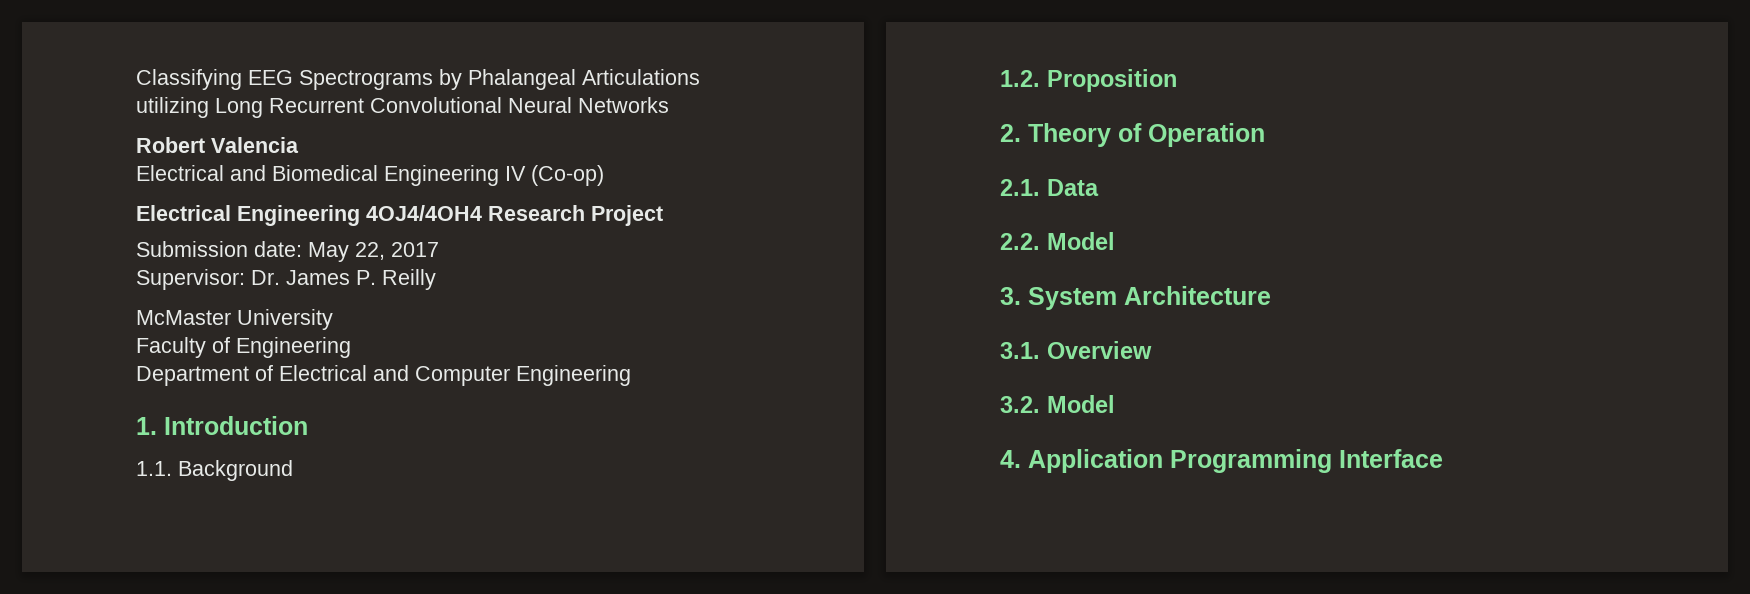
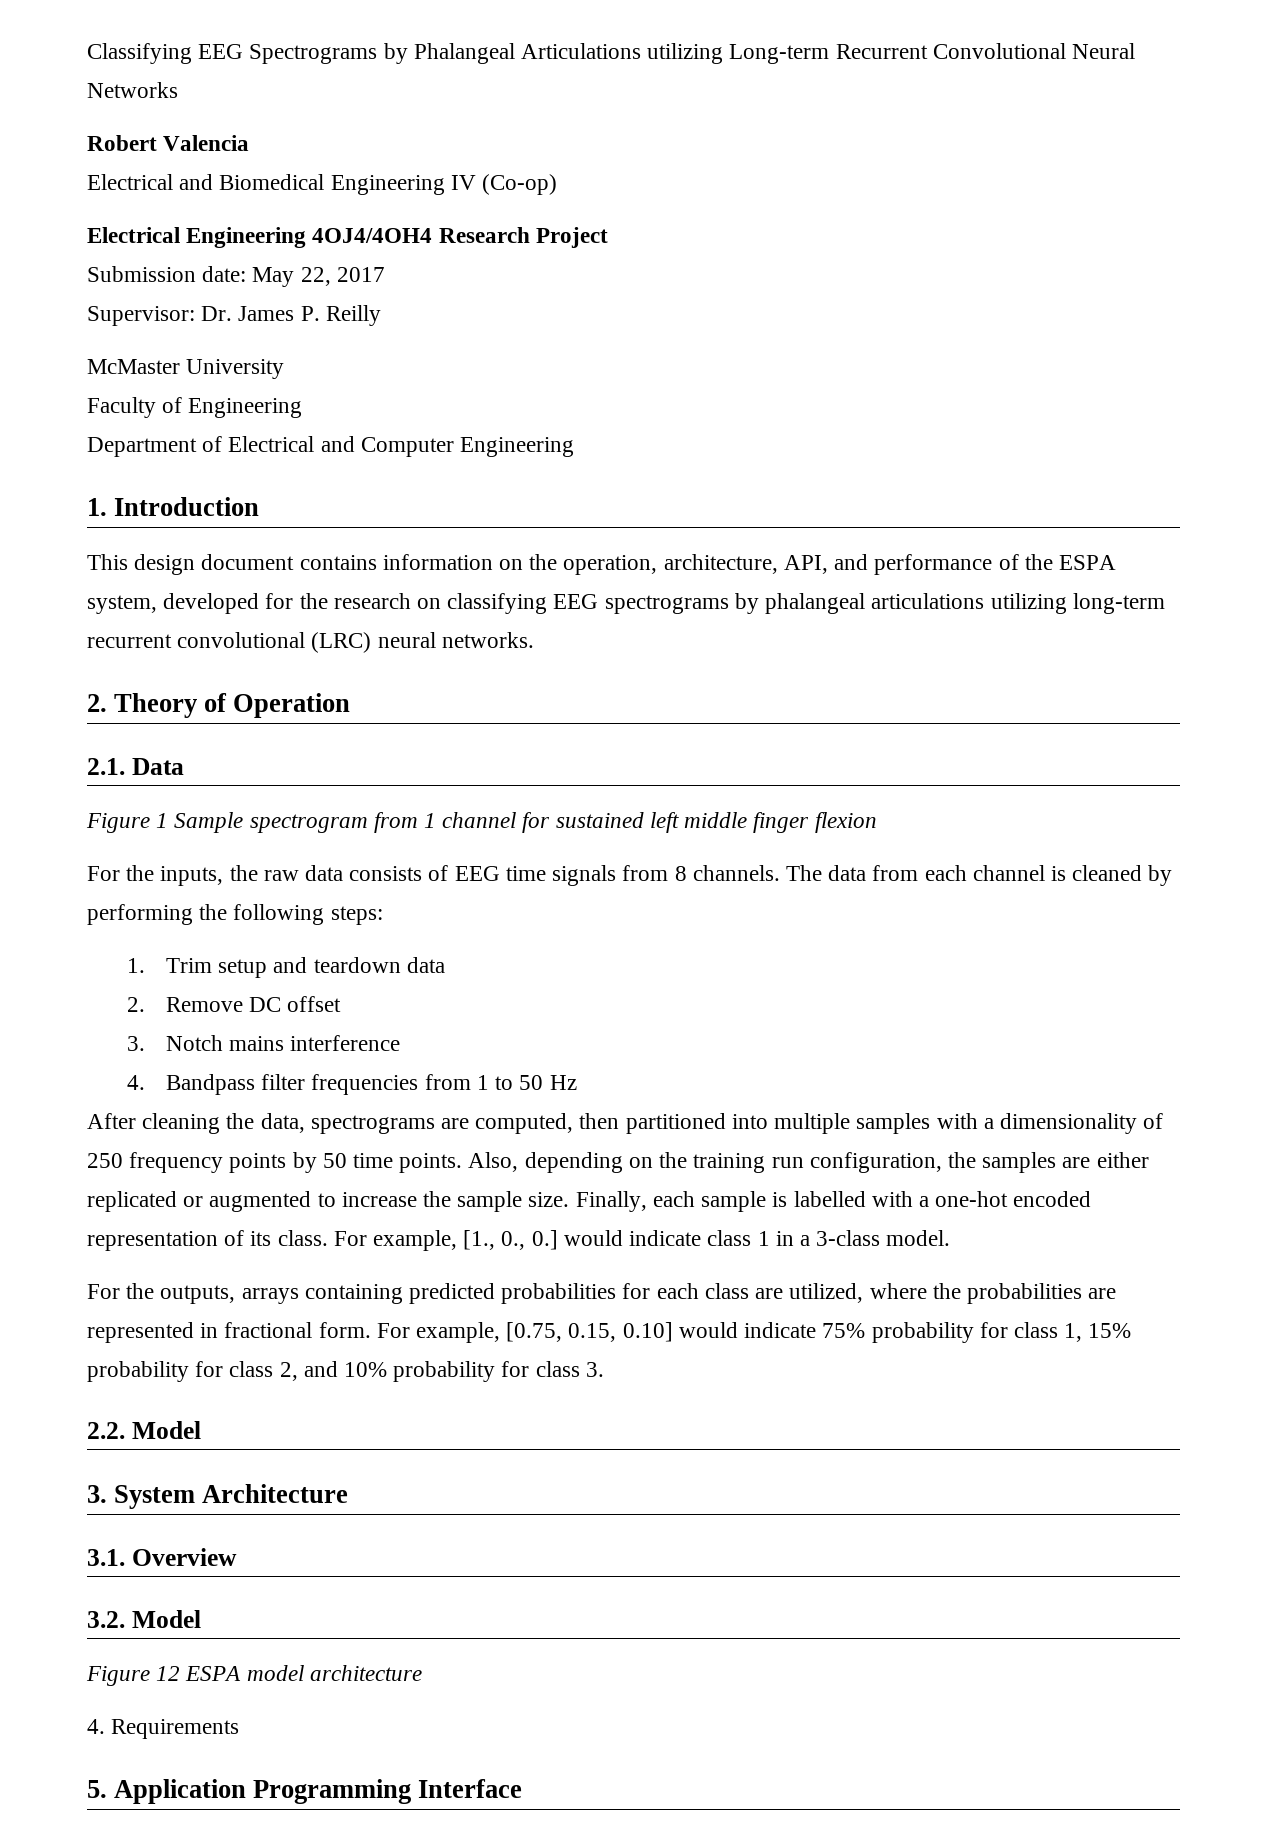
[215,98,263,118] Long -> [729,44,830,64] Long-term
[136,460,293,481] [1000,69,1177,92] 1.1. Background // 1.2. Proposition -> [87,554,1116,575] [87,593,1165,614] [87,632,534,653] This design document contains information on the operation, architecture, API, and performance of the ESPA system, developed for the research on classifying EEG spectrograms by phalangeal articulations utilizing long-term recurrent convolutional (LRC) neural networks.
(1099, 187) none -> [86,812,877,833] [87,865,1173,886] [87,904,383,925] [126,957,445,978] [126,996,342,1012] [126,1035,401,1051] [126,1074,577,1095] [87,1113,1164,1134] [87,1152,1149,1173] [87,1191,1092,1212] [87,1230,951,1251] [87,1283,1117,1304] [87,1322,1132,1343] [87,1361,604,1382] // Figure 1 Sample spectrogram from 1 channel for sustained left middle finger flexion // For the inputs, the raw data consists of EEG time signals from 8 channels. The data from each channel is cleaned by performing the following steps: // 1. Trim setup and teardown data // 2. Remove DC offset // 3. Notch mains interference // 4. Bandpass filter frequencies from 1 to 50 Hz // After cleaning the data, spectrograms are computed, then partitioned into multiple samples with a dimensionality of 250 frequency points by 50 time points. Also, depending on the training run configuration, the samples are either replicated or augmented to increase the sample size. Finally, each sample is labelled with a one-hot encoded representation of its class. For example, [1., 0., 0.] would indicate class 1 in a 3-class model. // For the outputs, arrays containing predicted probabilities for each class are utilized, where the probabilities are represented in fractional form. For example, [0.75, 0.15, 0.10] would indicate 75% probability for class 1, 15% probability for class 2, and 10% probability for class 3.
[1000,450,1021,468] // 4. -> [86,1665,422,1686] [87,1719,240,1739] [87,1780,107,1798] // Figure 12 ESPA model architecture // 4. Requirements // 5.

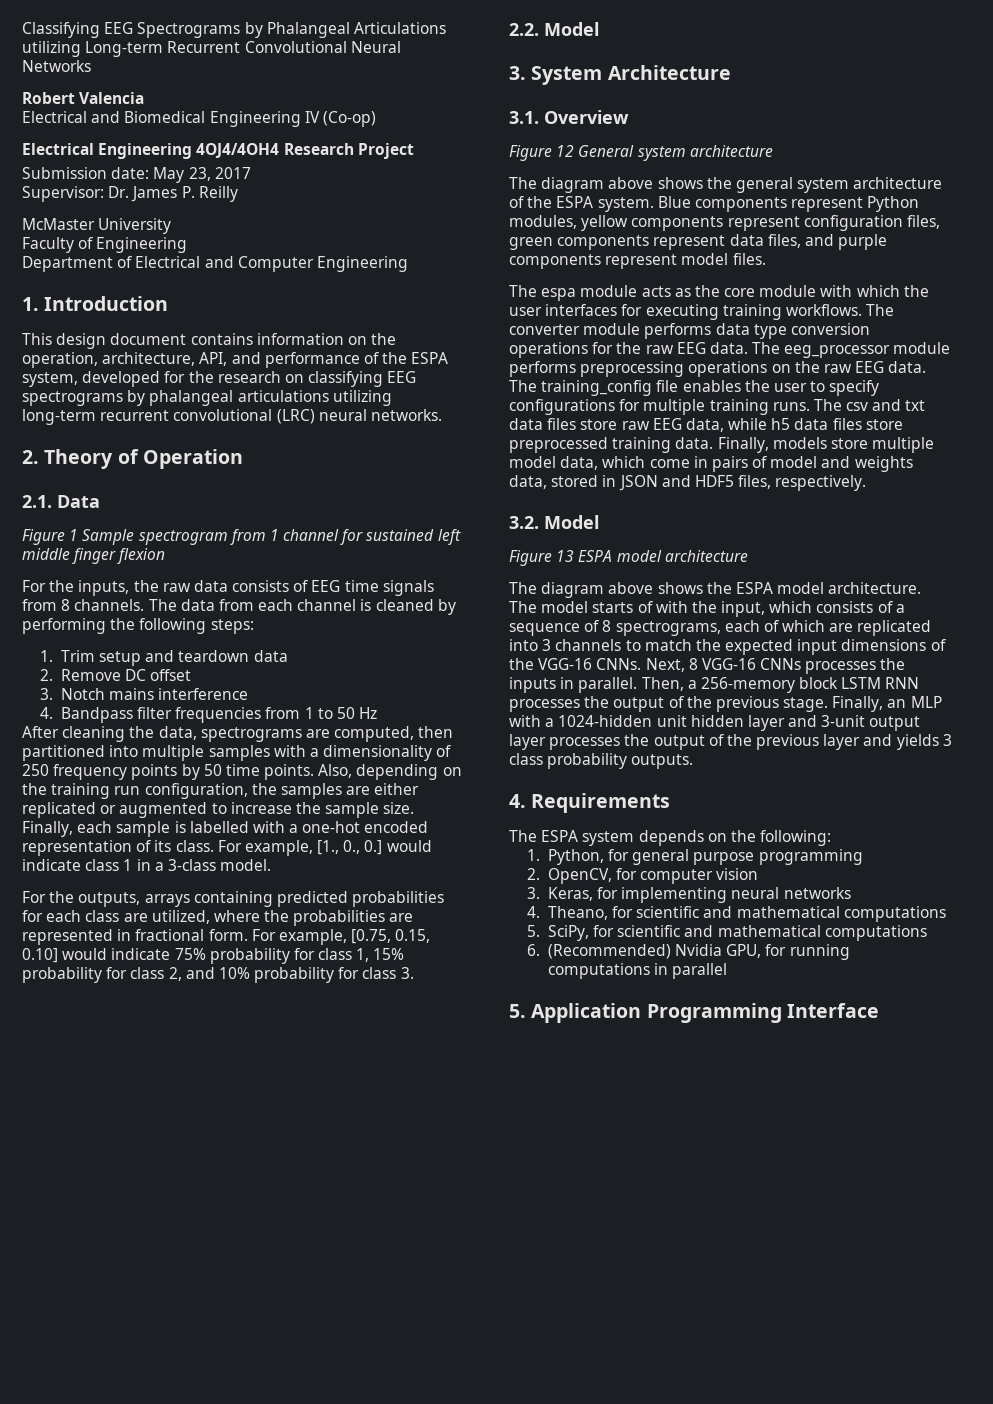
[300,267,331,286] 22, -> [188,167,211,181] 23,
(237, 1557) none -> [509,145,773,161] [509,177,943,193] [509,196,920,212] [509,215,940,231] [509,234,888,250] [509,253,766,269] [509,285,929,301] [509,304,895,320] [509,323,870,339] [509,342,951,358] [509,361,927,377] [509,380,880,396] [509,399,926,415] [509,418,903,432] [509,437,935,453] [509,456,913,472] [509,475,867,491] // Figure 12 General system architecture // The diagram above shows the general system architecture of the ESPA system. Blue components represent Python modules, yellow components represent configuration files, green components represent data files, and purple components represent model files. // The espa module acts as the core module with which the user interfaces for executing training workflows. The converter module performs data type conversion operations for the raw EEG data. The eeg_processor module performs preprocessing operations on the raw EEG data. The training_config file enables the user to specify configurations for multiple training runs. The csv and txt data files store raw EEG data, while h5 data files store preprocessed training data. Finally, models store multiple model data, which come in pairs of model and weights data, stored in JSON and HDF5 files, respectively.
[156,1666,181,1681] 12 -> [556,550,575,562] 13
[87,1719,240,1739] 4. Requirements -> [509,582,922,598] [509,601,905,617] [509,620,932,636] [509,639,946,655] [509,658,906,674] [509,677,920,693] [509,696,942,712] [509,715,921,731] [509,734,952,750] [509,753,694,769] [509,793,671,813] [509,830,832,846] [527,849,863,865] [527,868,759,884] [527,887,851,903] [527,906,946,922] [527,925,927,941] [527,944,850,960] [547,963,728,979] The diagram above shows the ESPA model architecture. The model starts of with the input, which consists of a sequence of 8 spectrograms, each of which are replicated into 3 channels to match the expected input dimensions of the VGG-16 CNNs. Next, 8 VGG-16 CNNs processes the inputs in parallel. Then, a 256-memory block LSTM RNN processes the output of the previous stage. Finally, an MLP with a 1024-hidden unit hidden layer and 3-unit output layer processes the output of the previous layer and yields 3 class probability outputs. // 4. Requirements // The ESPA system depends on the following: // 1. Python, for general purpose programming // 2. OpenCV, for computer vision // 3. Keras, for implementing neural networks // 4. Theano, for scientific and mathematical computations // 5. SciPy, for scientific and mathematical computations // 6. (Recommended) Nvidia GPU, for running computations in parallel

